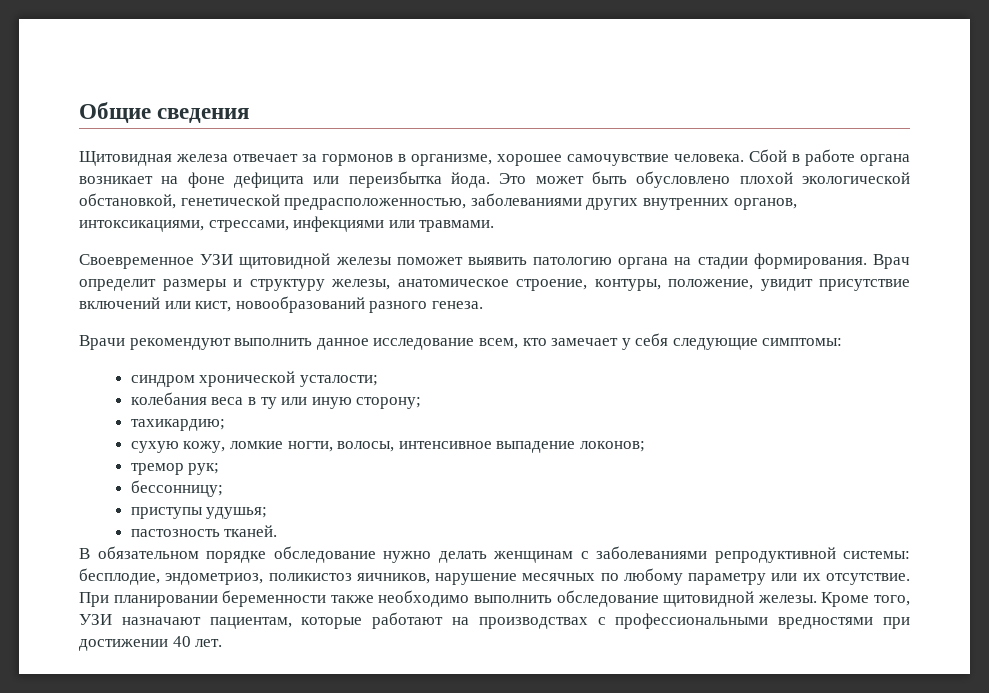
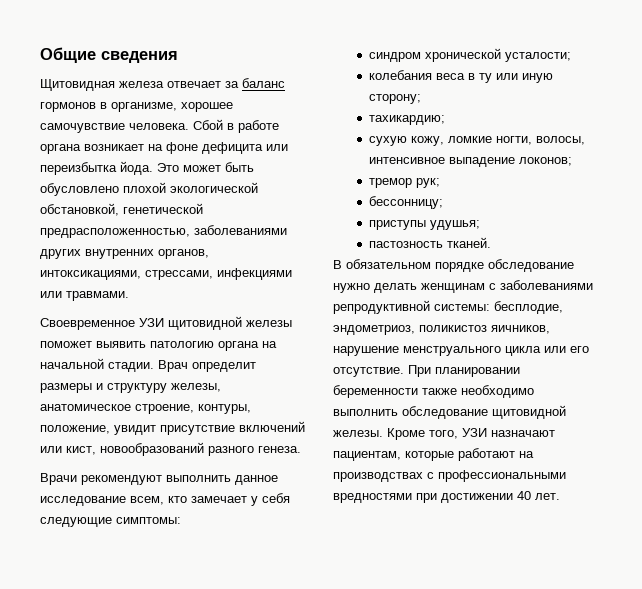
(317, 158) none -> [242,78,285,88] баланс
[697,253,867,269] стадии формирования. -> [40,358,154,372] начальной стадии.
[522,568,821,585] месячных по любому параметру или их -> [403,346,589,356] менструального цикла или его

